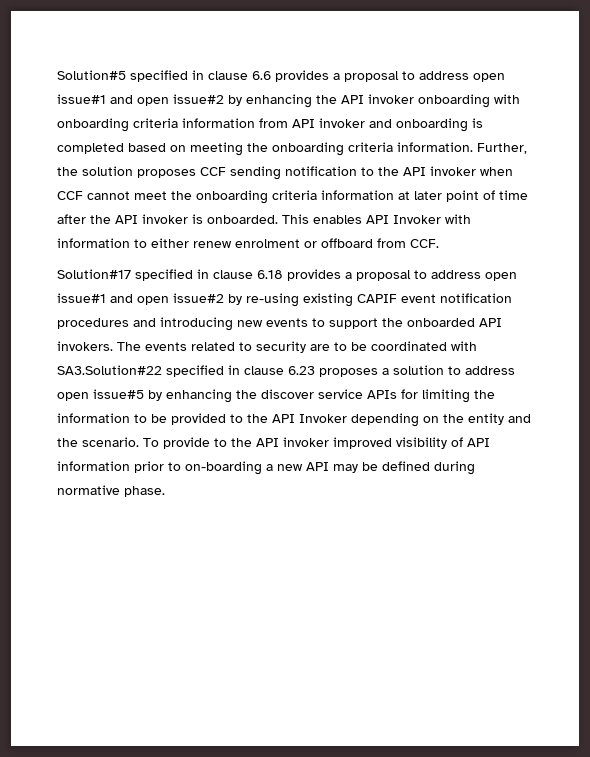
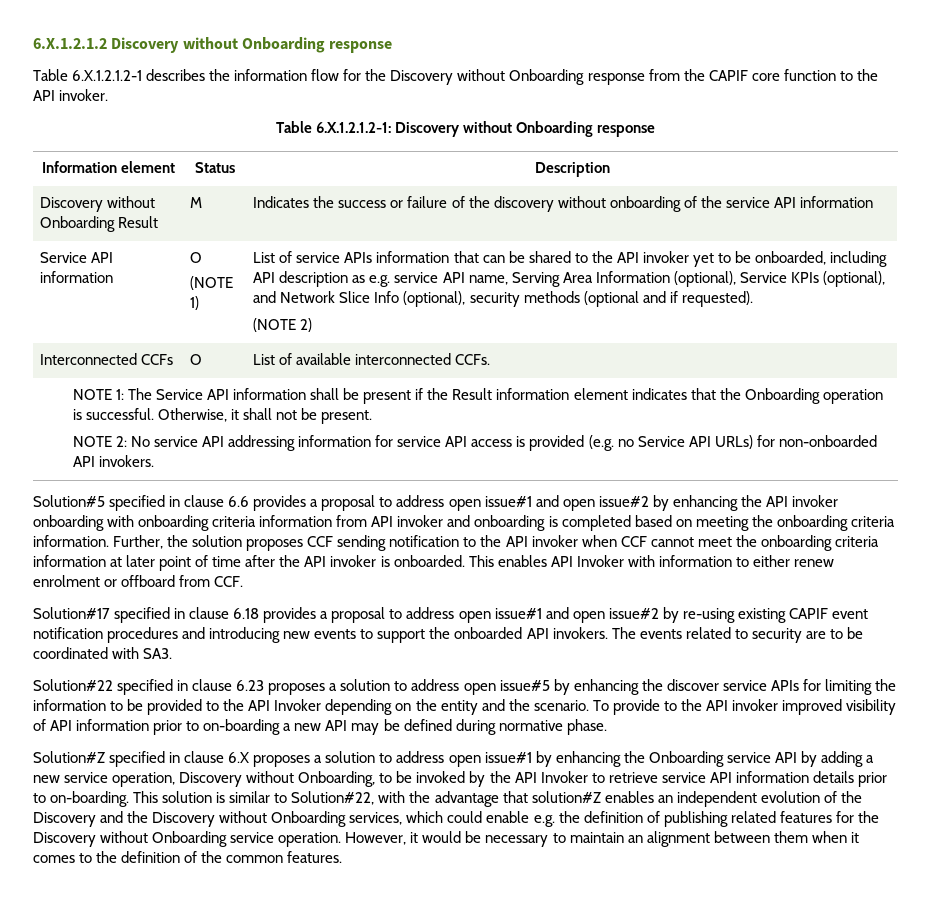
(57, 75) none -> [33,37,393,53] [33,69,878,85] [33,89,109,101] [275,121,656,137] [41,161,176,173] [195,162,235,173] [534,162,610,177] [40,196,156,212] [40,216,159,232] [190,197,203,208] [253,196,873,212] [40,252,114,263] [40,271,114,283] [190,252,203,263] [190,276,234,290] [190,296,200,310] [253,251,888,267] [253,271,885,287] [253,291,753,307] [253,318,313,332] [40,353,174,365] [190,354,203,365] [253,353,491,365] [72,388,883,404] [72,408,373,424] [72,435,877,451] [72,455,154,467] 6.X.1.2.1.2 Discovery without Onboarding response // Table 6.X.1.2.1.2-1 describes the information flow for the Discovery without Onboarding response from the CAPIF core function to the API invoker. // Table 6.X.1.2.1.2-1: Discovery without Onboarding response // Information element | Status | Description // Discovery without Onboarding Result | M | Indicates the success or failure of the discovery without onboarding of the service API information // Service API information | O // (NOTE 1) | List of service APIs information that can be shared to the API invoker yet to be onboarded, including API description as e.g. service API name, Serving Area Information (optional), Service KPIs (optional), and Network Slice Info (optional), security methods (optional and if requested). // (NOTE 2) // Interconnected CCFs | O | List of available interconnected CCFs. // NOTE 1: The Service API information shall be present if the Result information element indicates that the Onboarding operation is successful. Otherwise, it shall not be present. // NOTE 2: No service API addressing information for service API access is provided (e.g. no Service API URLs) for non-onboarded API invokers. //
[57,365,162,375] SA3.Solution#22 -> [143,648,173,659] [33,679,113,691] SA3. // Solution#22
(165, 491) none -> [33,751,874,767] [33,771,887,787] [33,791,862,807] [33,811,879,827] [33,831,859,847] [33,851,343,863] // Solution#Z specified in clause 6.X proposes a solution to address open issue#1 by enhancing the Onboarding service API by adding a new service operation, Discovery without Onboarding, to be invoked by the API Invoker to retrieve service API information details prior to on-boarding. This solution is similar to Solution#22, with the advantage that solution#Z enables an independent evolution of the Discovery and the Discovery without Onboarding services, which could enable e.g. the definition of publishing related features for the Discovery without Onboarding service operation. However, it would be necessary to maintain an alignment between them when it comes to the definition of the common features.

